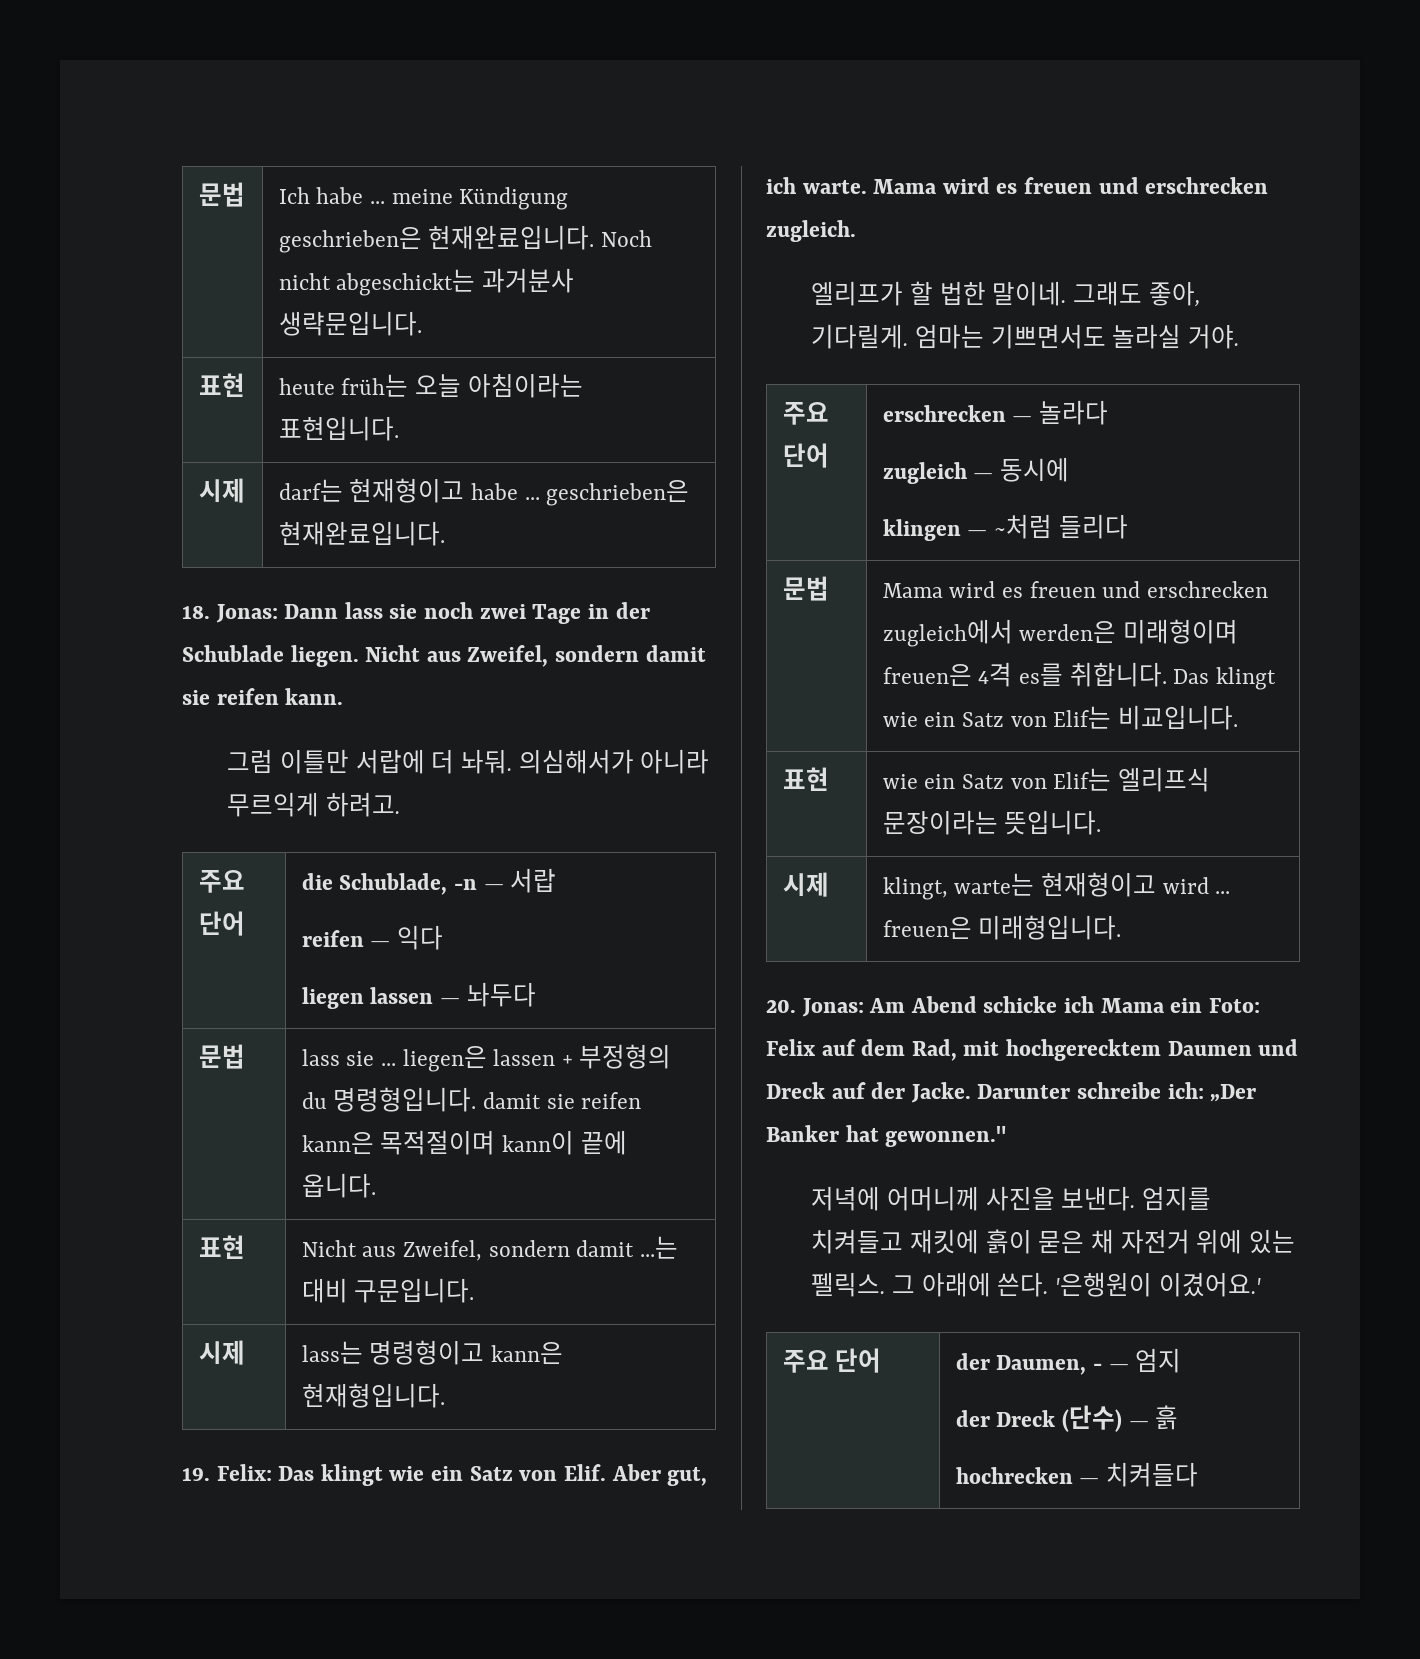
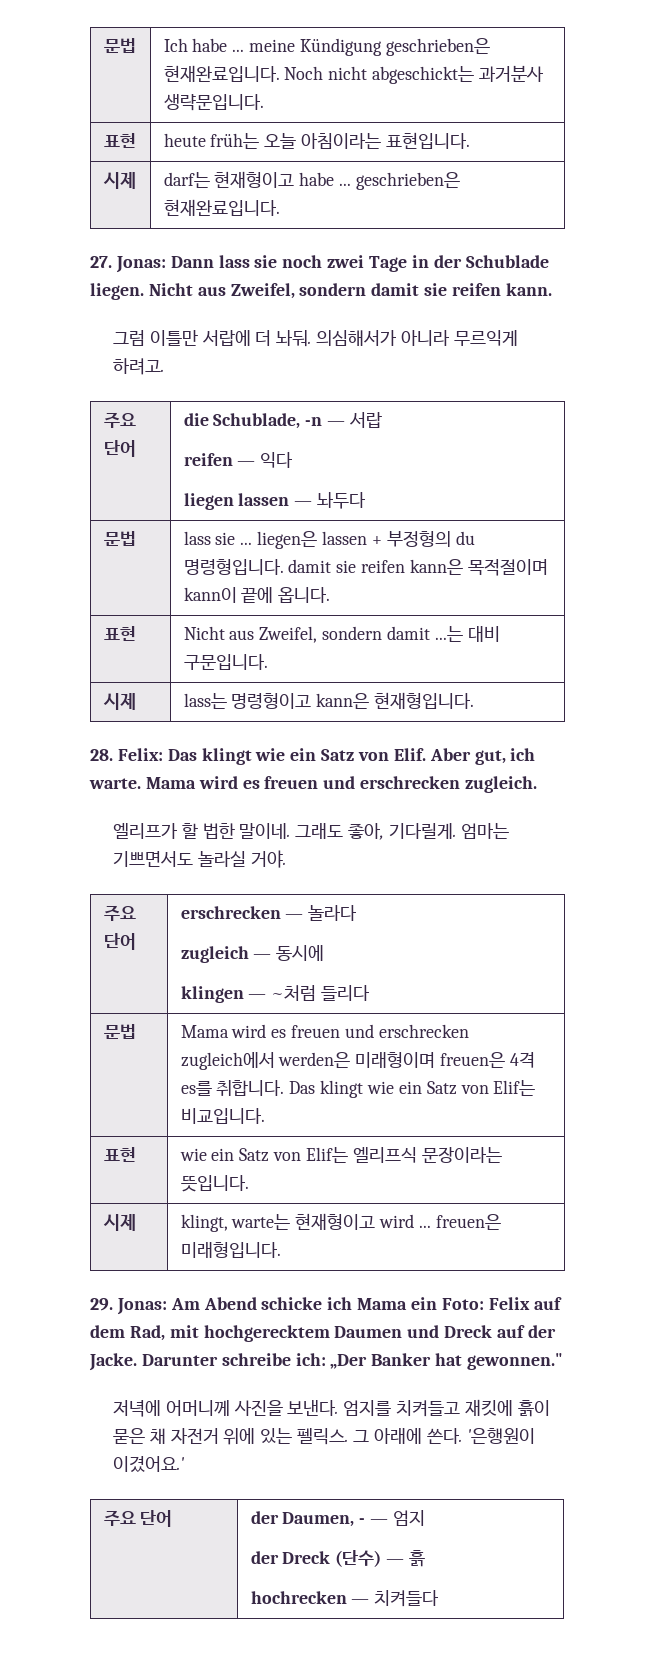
[182,605,210,619] 18. -> [90,256,112,268] 27.
[182,1467,210,1481] 19. -> [90,749,113,761] 28.
[766,999,796,1013] 20. -> [90,1298,113,1311] 29.

